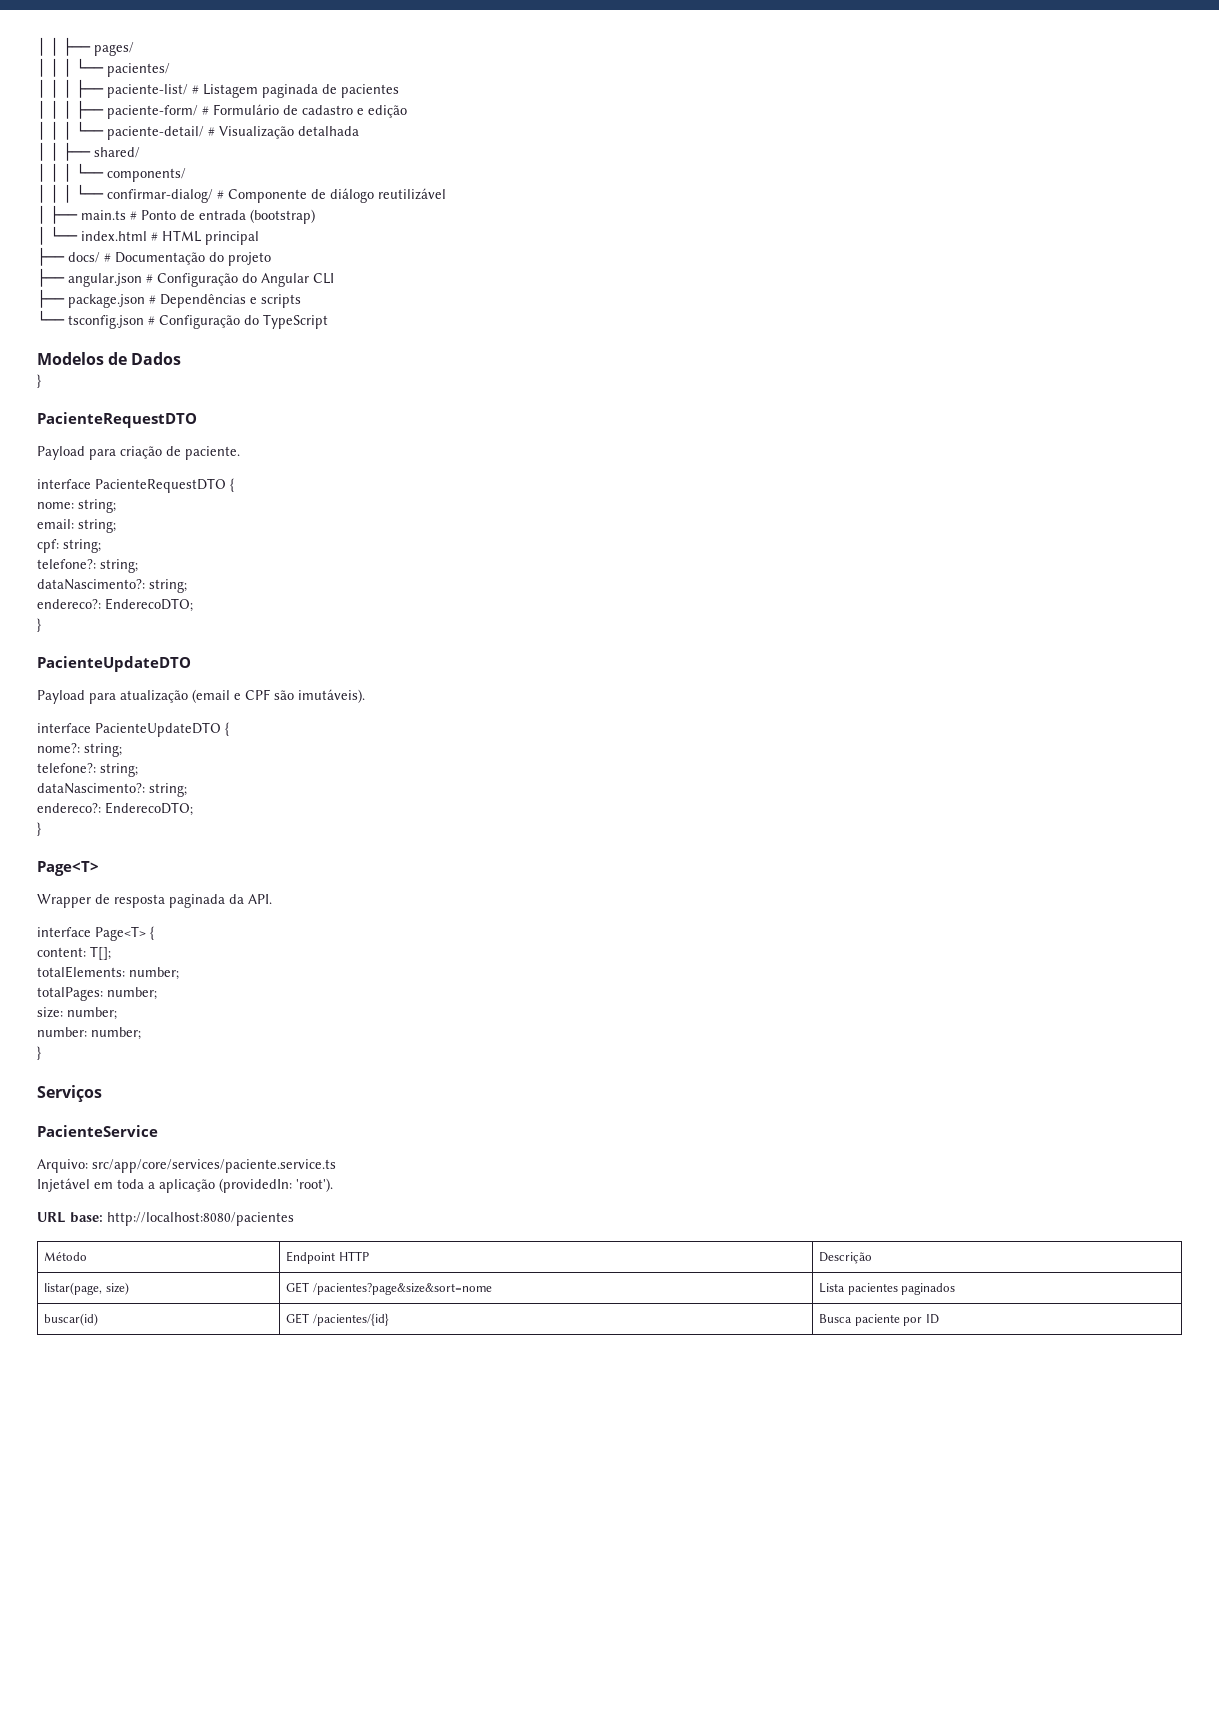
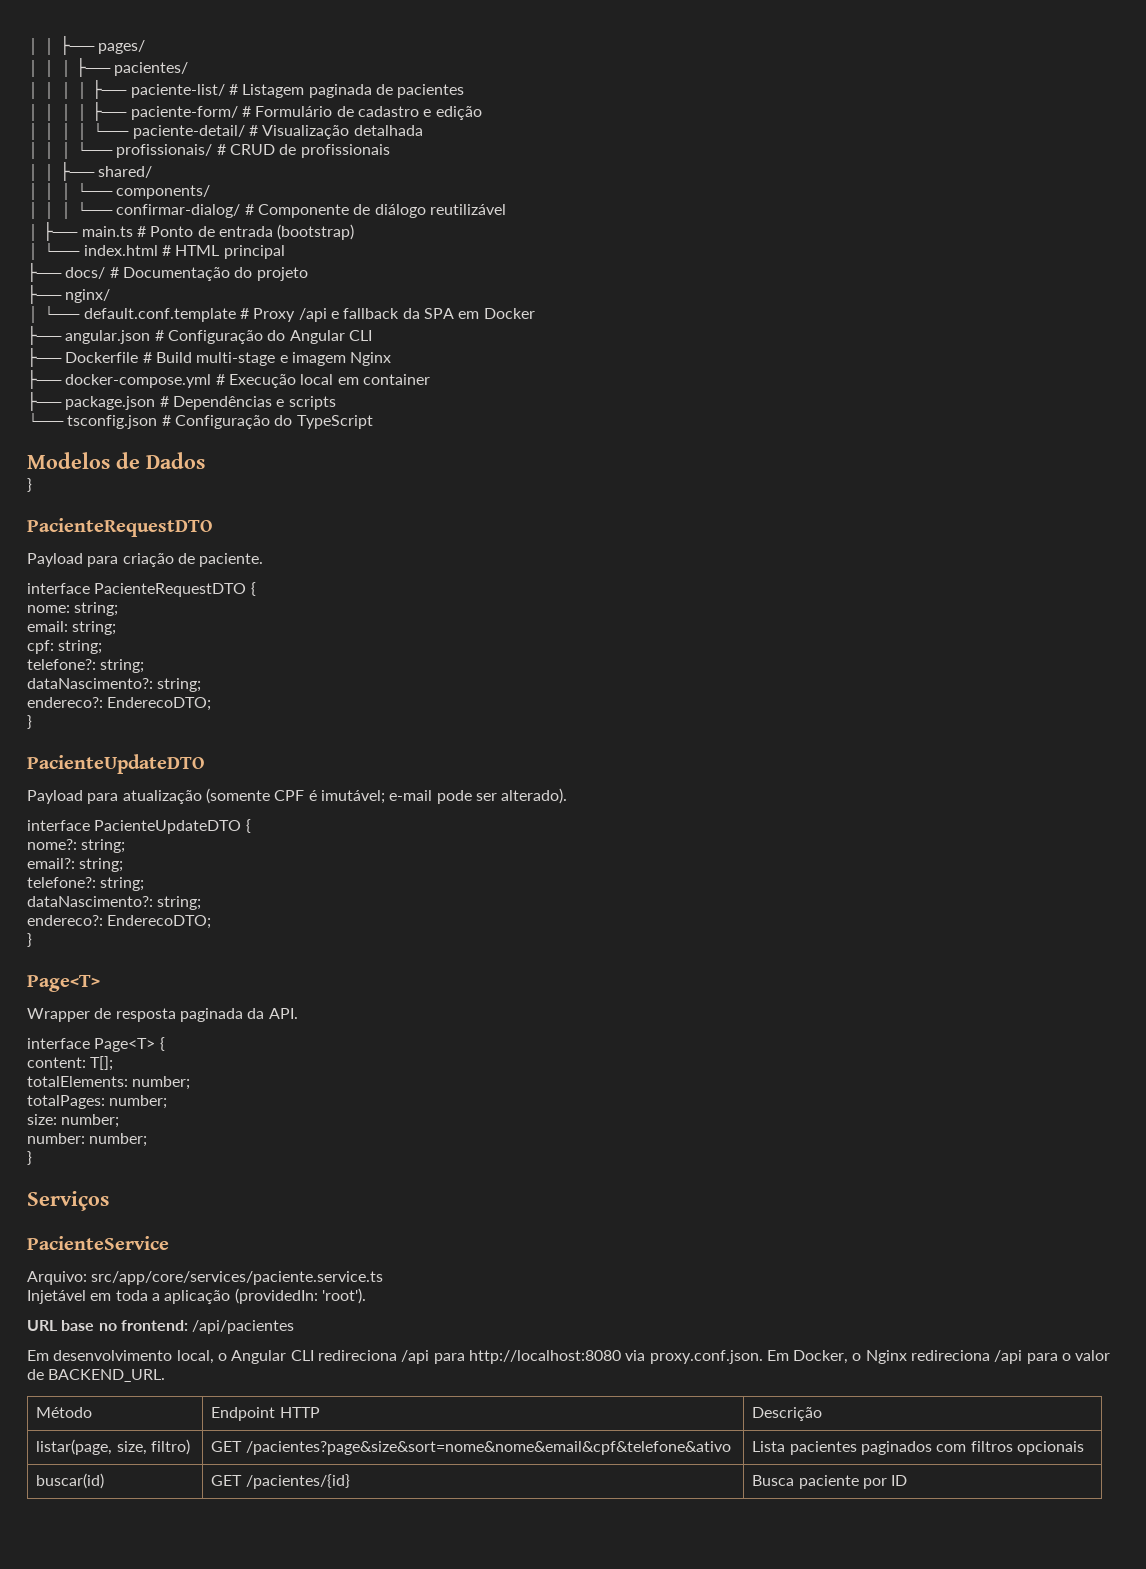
[76,58,104,73] └── -> [75,57,111,77] ├──
(72, 88) none -> [75,82,88,99] │
(72, 109) none -> [75,104,88,121] │
(72, 130) none -> [75,123,88,140] │
(359, 131) none -> [27,142,390,159] // │ │ │ └── profissionais/ # CRUD de profissionais
(271, 259) none -> [27,284,111,304] [27,306,535,323] // ├── nginx/ // │ └── default.conf.template # Proxy /api e fallback da SPA em Docker
(334, 278) none -> [27,347,392,367] [27,369,430,389] // ├── Dockerfile # Build multi-stage e imagem Nginx // ├── docker-compose.yml # Execução local em container
[192,689,365,703] (email e CPF são imutáveis). -> [205,788,568,804] (somente CPF é imutável; e-mail pode ser alterado).
(122, 750) none -> [27,858,124,872] // email?: string;
[70,1212,294,1226] base: http://localhost:8080/pacientes -> [61,1320,295,1334] [27,1350,1111,1364] [27,1369,166,1382] base no frontend: /api/pacientes // Em desenvolvimento local, o Angular CLI redireciona /api para http://localhost:8080 via proxy.conf.json. Em Docker, o Nginx redireciona /api para o valor de BACKEND_URL.
[105,1282,129,1295] [286,1282,492,1295] size) | GET /pacientes?page&size&sort=nome -> [116,1439,191,1455] [211,1441,731,1455] size, filtro) | GET /pacientes?page&size&sort=nome&nome&email&cpf&telefone&ativo
(956, 1289) none -> [936,1441,1084,1455] com filtros opcionais

